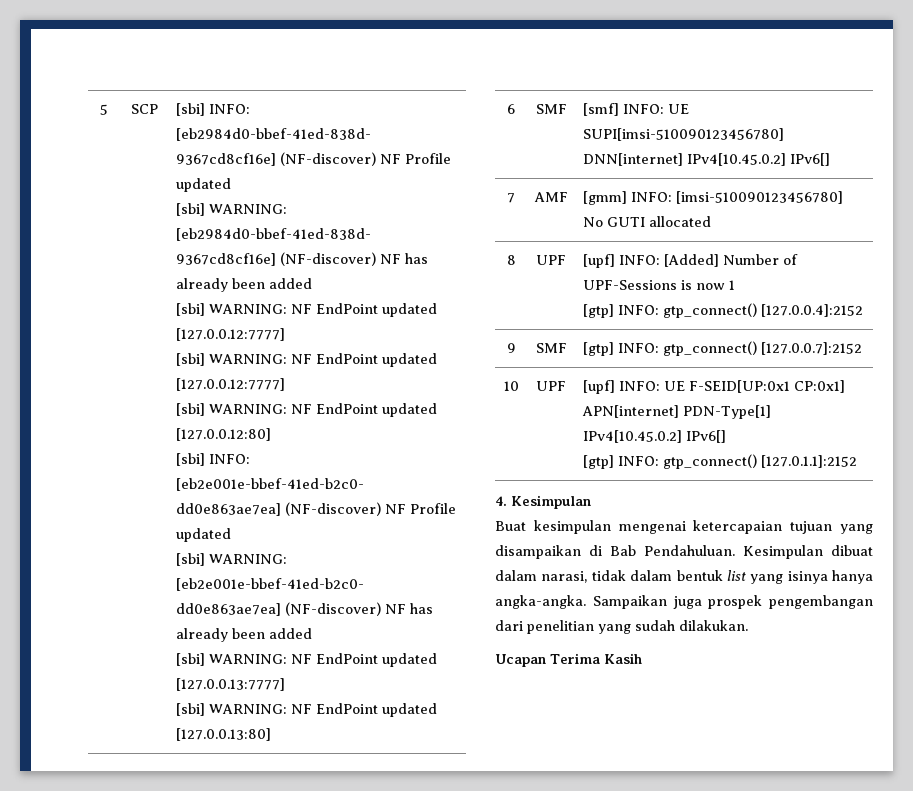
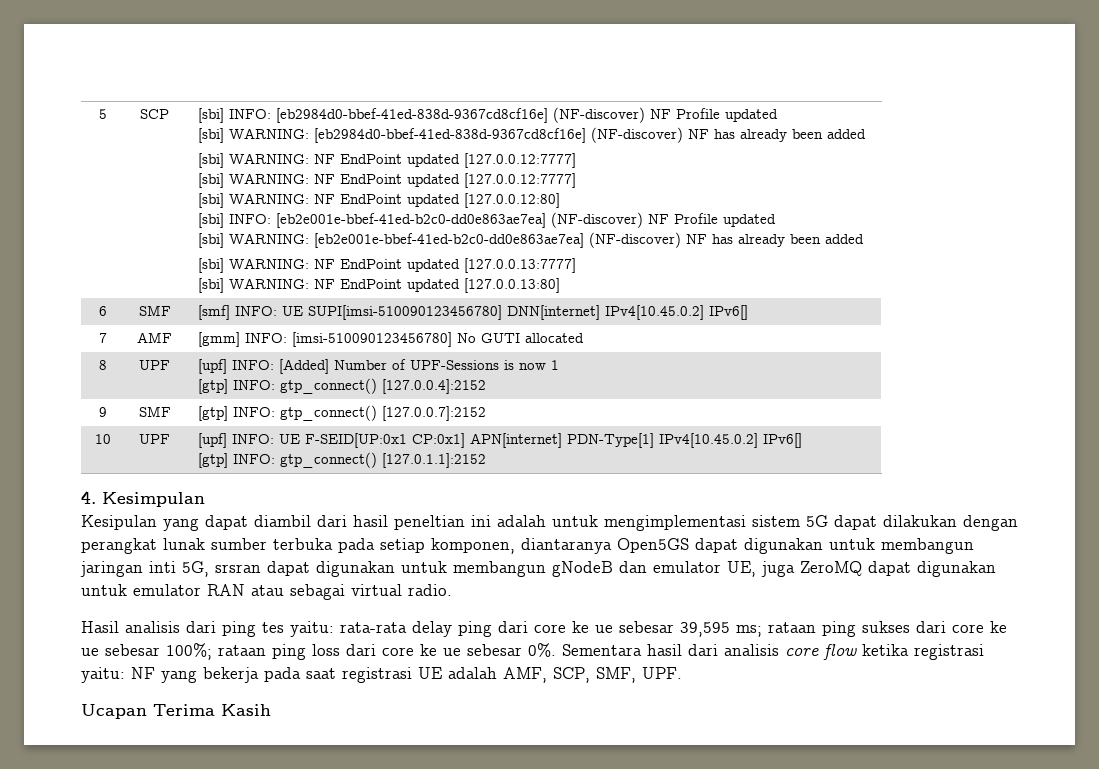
[495,520,873,534] [495,545,873,559] [495,570,873,584] [495,595,873,609] [495,620,748,634] Buat kesimpulan mengenai ketercapaian tujuan yang disampaikan di Bab Pendahuluan. Kesimpulan dibuat dalam narasi, tidak dalam bentuk list yang isinya hanya angka-angka. Sampaikan juga prospek pengembangan dari penelitian yang sudah dilakukan. -> [81,515,1018,531] [81,538,974,554] [80,561,996,577] [81,584,452,600] [81,621,1007,637] [81,643,984,660] [81,667,682,683] Kesipulan yang dapat diambil dari hasil peneltian ini adalah untuk mengimplementasi sistem 5G dapat dilakukan dengan perangkat lunak sumber terbuka pada setiap komponen, diantaranya Open5GS dapat digunakan untuk membangun jaringan inti 5G, srsran dapat digunakan untuk membangun gNodeB dan emulator UE, juga ZeroMQ dapat digunakan untuk emulator RAN atau sebagai virtual radio. // Hasil analisis dari ping tes yaitu: rata-rata delay ping dari core ke ue sebesar 39,595 ms; rataan ping sukses dari core ke ue sebesar 100%; rataan ping loss dari core ke ue sebesar 0%. Sementara hasil dari analisis core flow ketika registrasi yaitu: NF yang bekerja pada saat registrasi UE adalah AMF, SCP, SMF, UPF.

